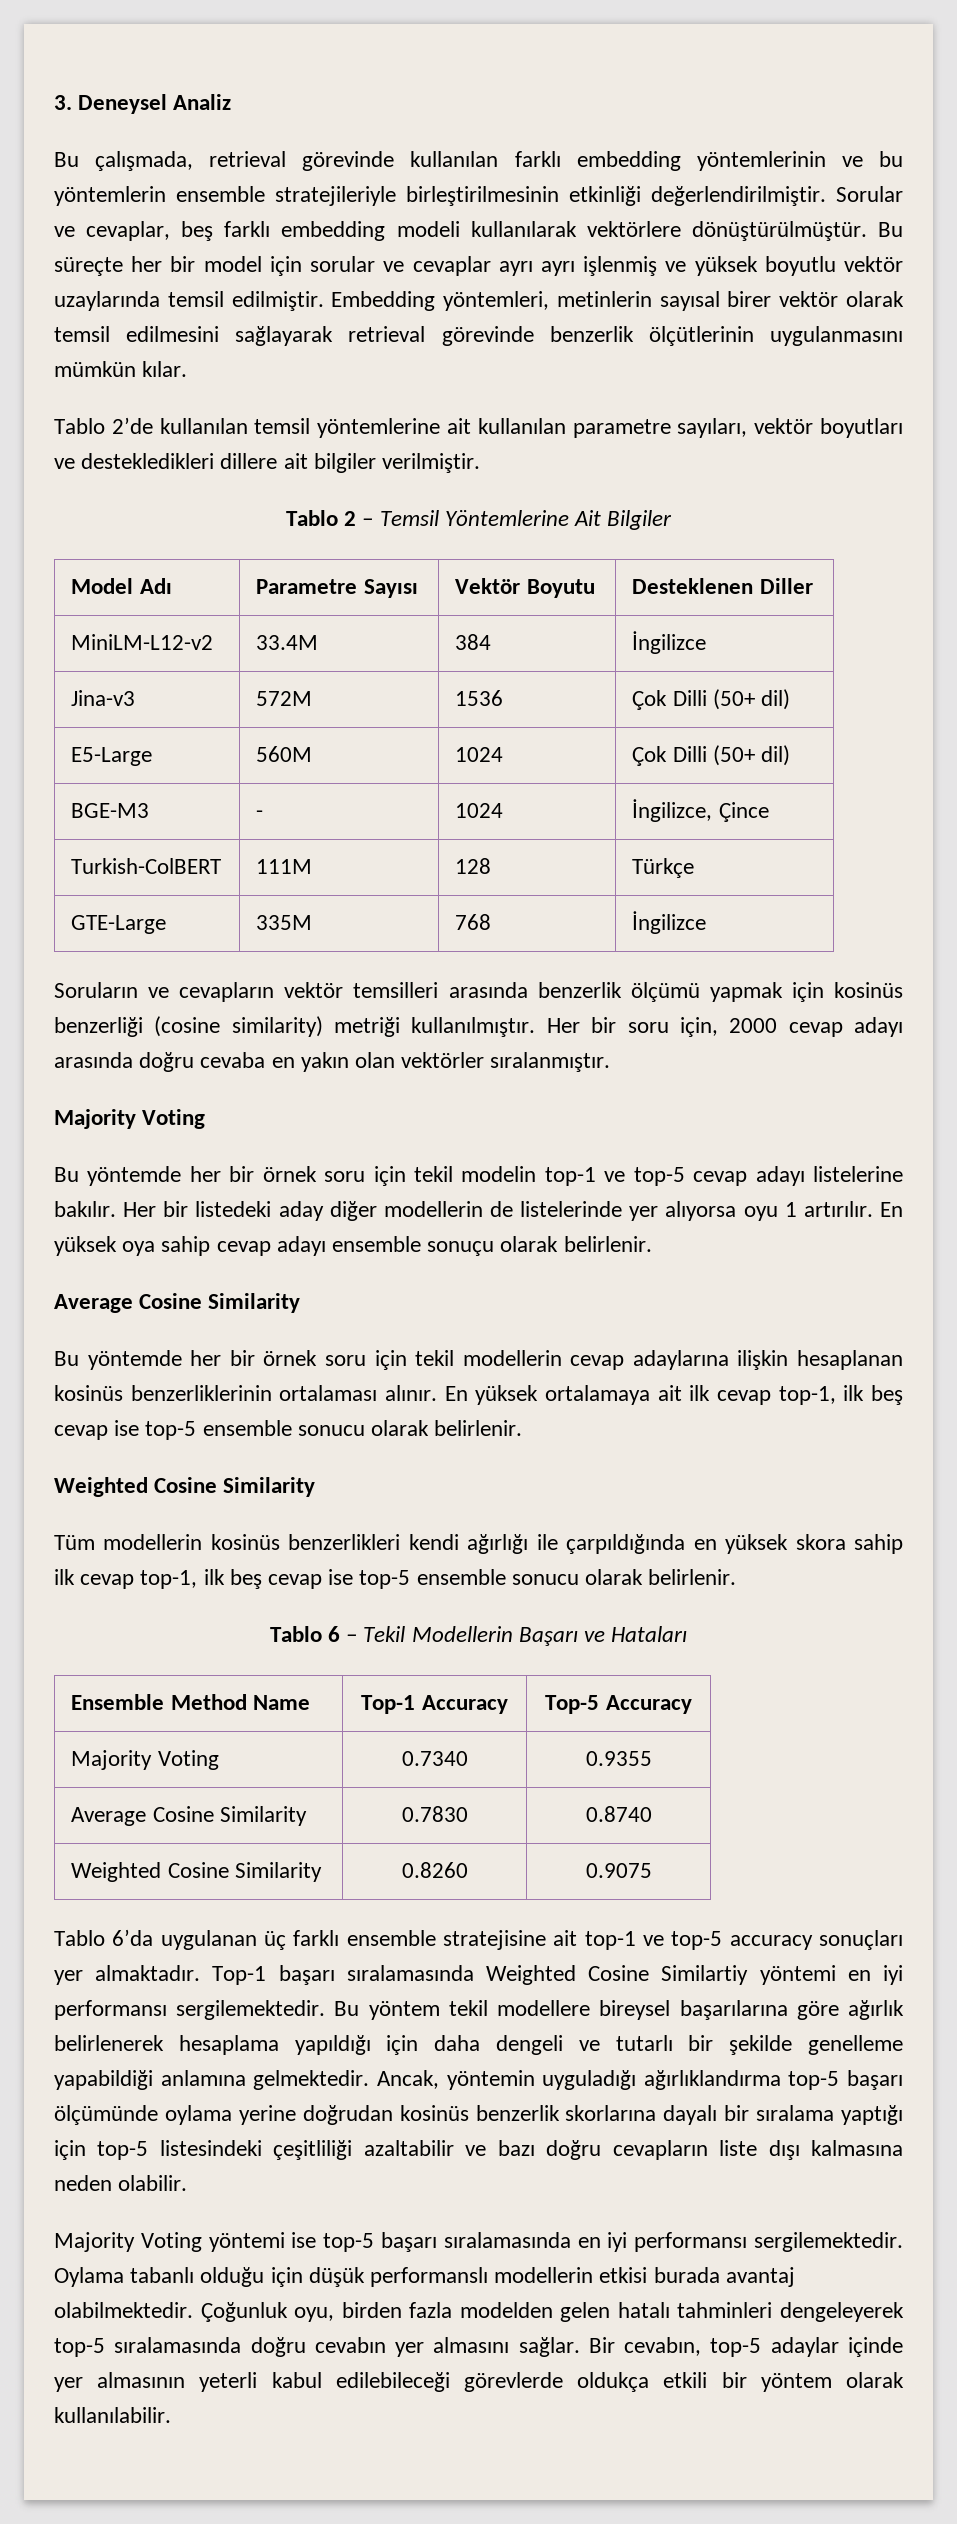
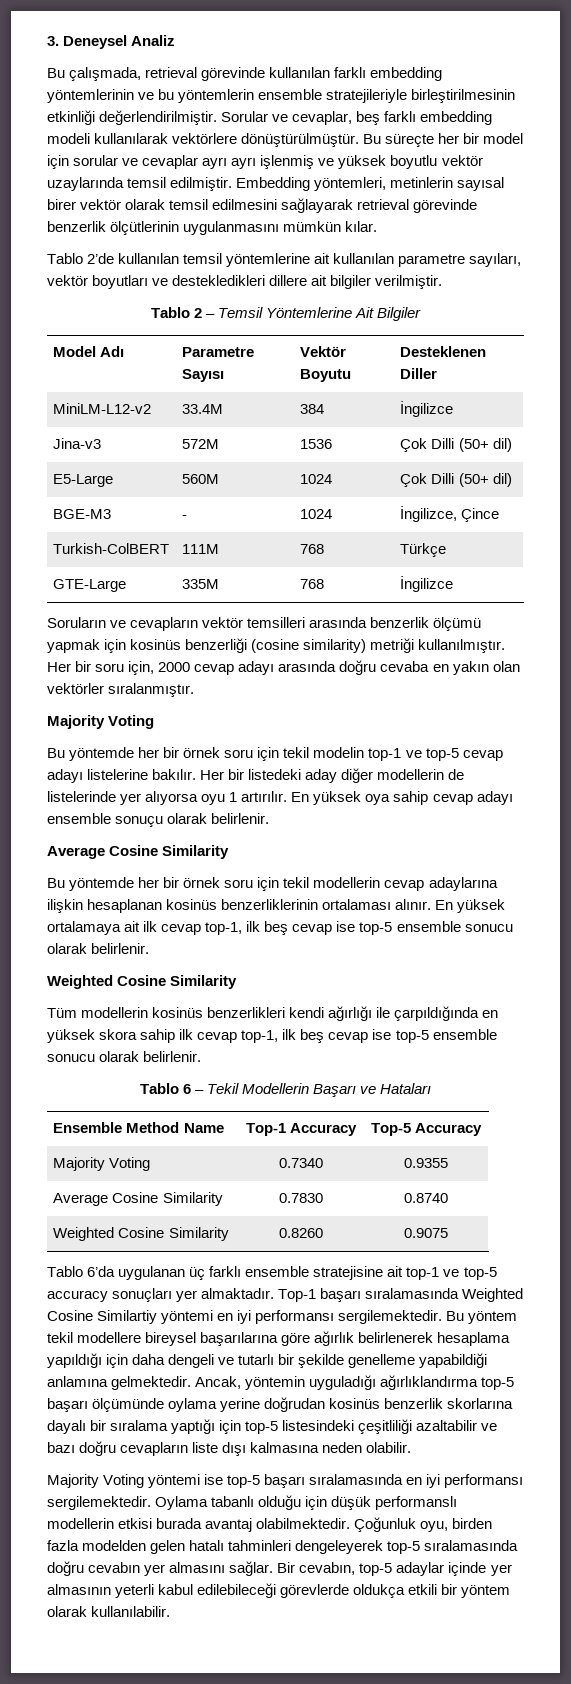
[455,858,492,874] 128 -> [300,544,325,554] 768

